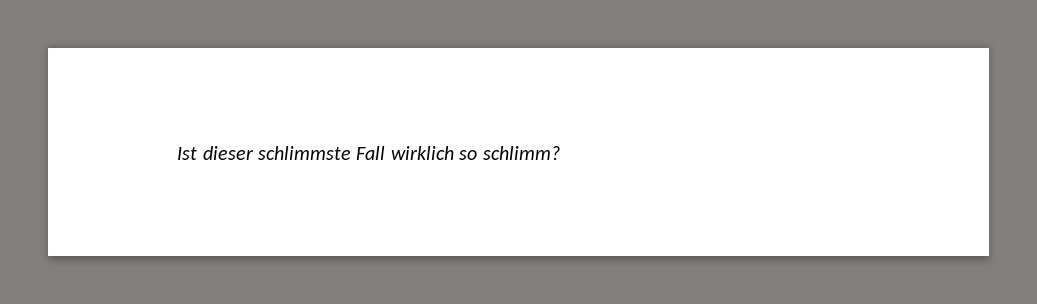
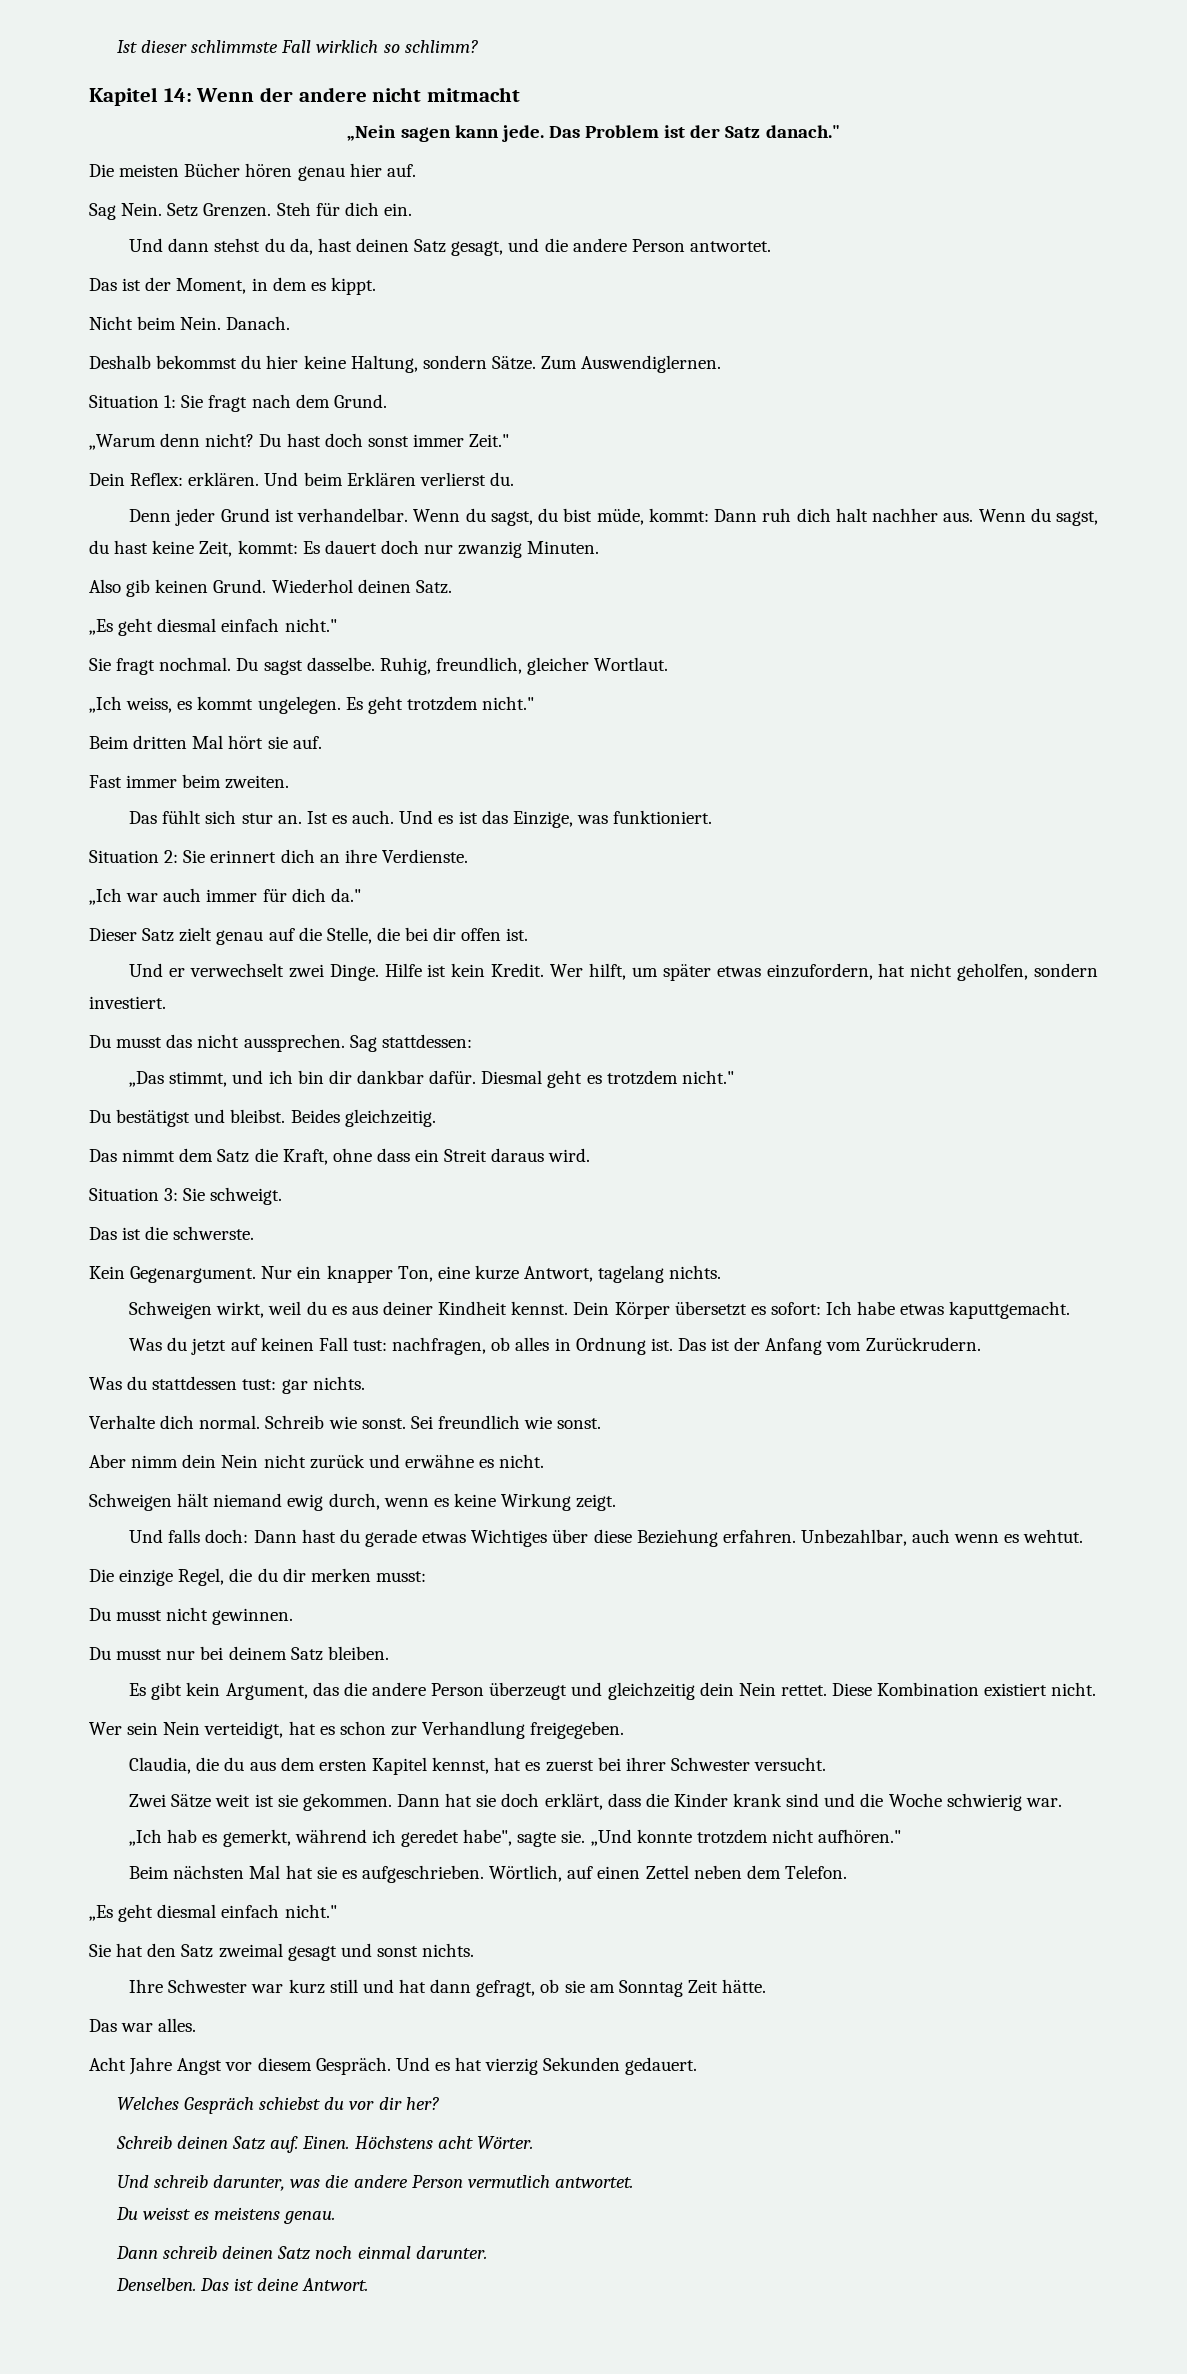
(560, 153) none -> [89,87,521,106] [347,125,840,142] [89,163,416,181] [89,202,412,220] [129,238,771,256] [89,277,376,295] [89,316,291,330] [89,355,722,373] [89,394,387,412] [89,433,510,450] [89,472,514,486] [129,508,1098,526] [89,540,600,558] [89,579,452,597] [89,618,337,636] [89,657,669,675] [89,696,535,714] [89,735,322,749] [89,774,290,789] [129,810,713,828] [89,849,468,863] [89,888,361,905] [89,927,529,945] [129,963,1098,981] [89,996,166,1009] [89,1034,472,1052] [129,1070,734,1088] [89,1109,436,1127] [89,1148,591,1165] [89,1187,283,1205] [89,1226,255,1240] [89,1265,722,1283] [129,1301,1071,1319] [129,1337,981,1355] [89,1376,365,1394] [89,1415,602,1429] [89,1454,545,1469] [89,1493,617,1511] [129,1529,1084,1547] [89,1568,426,1586] [89,1607,294,1625] [89,1646,389,1661] [129,1682,1097,1700] [89,1721,625,1739] [129,1757,827,1775] [129,1793,1062,1811] [129,1829,902,1847] [129,1865,847,1883] [89,1904,337,1922] [89,1943,475,1961] [129,1979,767,1997] [89,2018,197,2032] [89,2057,698,2075] [116,2097,439,2114] [115,2136,533,2153] [116,2175,633,2191] [115,2207,336,2224] [115,2246,487,2260] [115,2278,369,2291] // Kapitel 14: Wenn der andere nicht mitmacht // „Nein sagen kann jede. Das Problem ist der Satz danach." // Die meisten Bücher hören genau hier auf. // Sag Nein. Setz Grenzen. Steh für dich ein. // Und dann stehst du da, hast deinen Satz gesagt, und die andere Person antwortet. // Das ist der Moment, in dem es kippt. // Nicht beim Nein. Danach. // Deshalb bekommst du hier keine Haltung, sondern Sätze. Zum Auswendiglernen. // Situation 1: Sie fragt nach dem Grund. // „Warum denn nicht? Du hast doch sonst immer Zeit." // Dein Reflex: erklären. Und beim Erklären verlierst du. // Denn jeder Grund ist verhandelbar. Wenn du sagst, du bist müde, kommt: Dann ruh dich halt nachher aus. Wenn du sagst, du hast keine Zeit, kommt: Es dauert doch nur zwanzig Minuten. // Also gib keinen Grund. Wiederhol deinen Satz. // „Es geht diesmal einfach nicht." // Sie fragt nochmal. Du sagst dasselbe. Ruhig, freundlich, gleicher Wortlaut. // „Ich weiss, es kommt ungelegen. Es geht trotzdem nicht." // Beim dritten Mal hört sie auf. // Fast immer beim zweiten. // Das fühlt sich stur an. Ist es auch. Und es ist das Einzige, was funktioniert. // Situation 2: Sie erinnert dich an ihre Verdienste. // „Ich war auch immer für dich da." // Dieser Satz zielt genau auf die Stelle, die bei dir offen ist. // Und er verwechselt zwei Dinge. Hilfe ist kein Kredit. Wer hilft, um später etwas einzufordern, hat nicht geholfen, sondern investiert. // Du musst das nicht aussprechen. Sag stattdessen: // „Das stimmt, und ich bin dir dankbar dafür. Diesmal geht es trotzdem nicht." // Du bestätigst und bleibst. Beides gleichzeitig. // Das nimmt dem Satz die Kraft, ohne dass ein Streit daraus wird. // Situation 3: Sie schweigt. // Das ist die schwerste. // Kein Gegenargument. Nur ein knapper Ton, eine kurze Antwort, tagelang nichts. // Schweigen wirkt, weil du es aus deiner Kindheit kennst. Dein Körper übersetzt es sofort: Ich habe etwas kaputtgemacht. // Was du jetzt auf keinen Fall tust: nachfragen, ob alles in Ordnung ist. Das ist der Anfang vom Zurückrudern. // Was du stattdessen tust: gar nichts. // Verhalte dich normal. Schreib wie sonst. Sei freundlich wie sonst. // Aber nimm dein Nein nicht zurück und erwähne es nicht. // Schweigen hält niemand ewig durch, wenn es keine Wirkung zeigt. // Und falls doch: Dann hast du gerade etwas Wichtiges über diese Beziehung erfahren. Unbezahlbar, auch wenn es wehtut. // Die einzige Regel, die du dir merken musst: // Du musst nicht gewinnen. // Du musst nur bei deinem Satz bleiben. // Es gibt kein Argument, das die andere Person überzeugt und gleichzeitig dein Nein rettet. Diese Kombination existiert nicht. // Wer sein Nein verteidigt, hat es schon zur Verhandlung freigegeben. // Claudia, die du aus dem ersten Kapitel kennst, hat es zuerst bei ihrer Schwester versucht. // Zwei Sätze weit ist sie gekommen. Dann hat sie doch erklärt, dass die Kinder krank sind und die Woche schwierig war. // „Ich hab es gemerkt, während ich geredet habe", sagte sie. „Und konnte trotzdem nicht aufhören." // Beim nächsten Mal hat sie es aufgeschrieben. Wörtlich, auf einen Zettel neben dem Telefon. // „Es geht diesmal einfach nicht." // Sie hat den Satz zweimal gesagt und sonst nichts. // Ihre Schwester war kurz still und hat dann gefragt, ob sie am Sonntag Zeit hätte. // Das war alles. // Acht Jahre Angst vor diesem Gespräch. Und es hat vierzig Sekunden gedauert. // Welches Gespräch schiebst du vor dir her? // Schreib deinen Satz auf. Einen. Höchstens acht Wörter. // Und schreib darunter, was die andere Person vermutlich antwortet. // Du weisst es meistens genau. // Dann schreib deinen Satz noch einmal darunter. // Denselben. Das ist deine Antwort.

